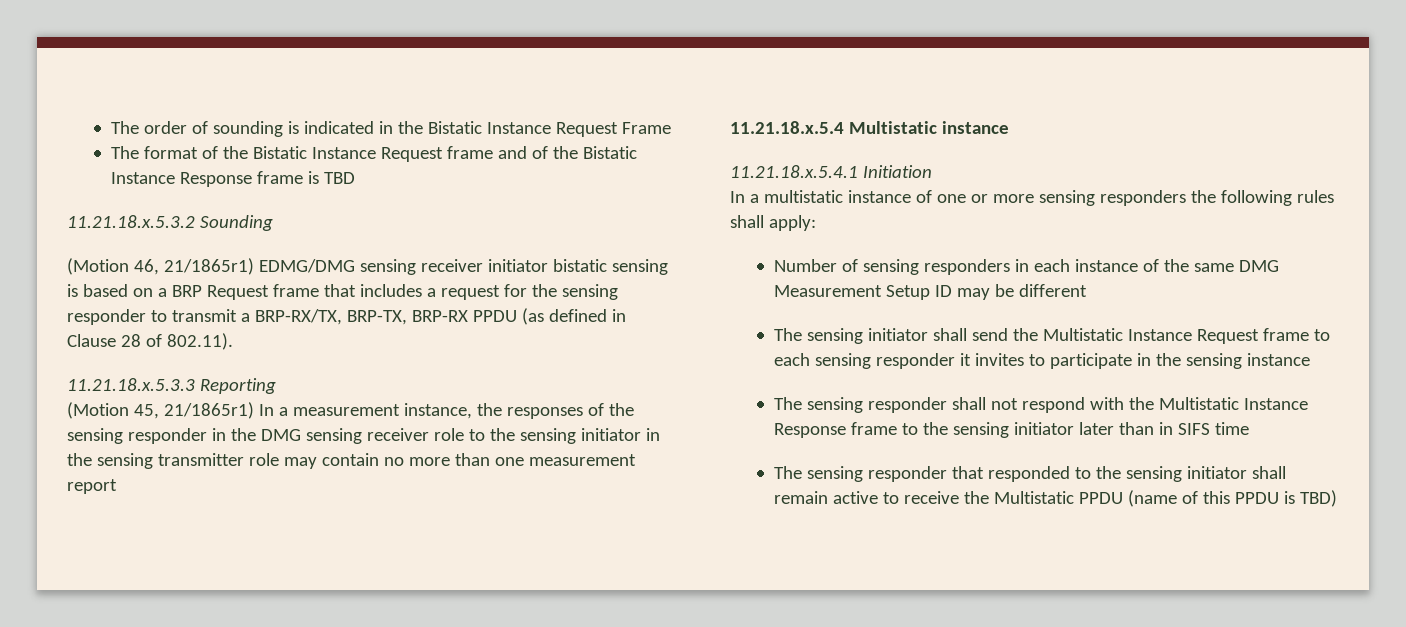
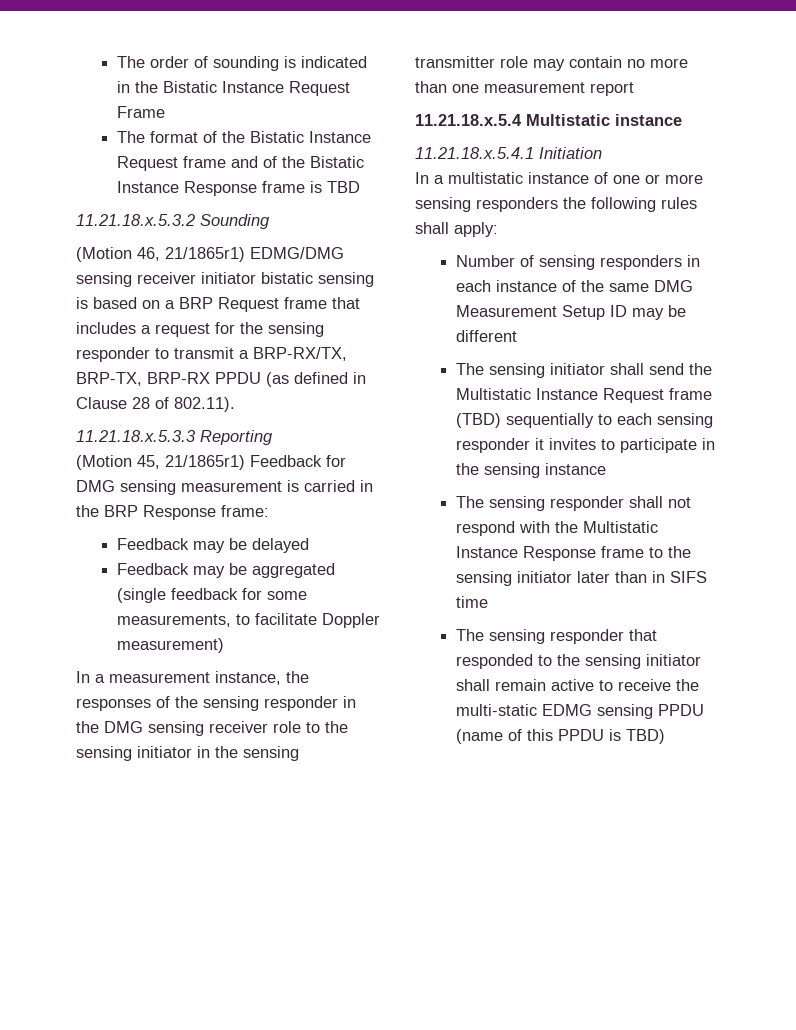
(254, 410) none -> [250,455,346,467] [76,480,373,495] [76,505,269,520] [117,538,310,553] [117,563,336,578] [117,588,308,603] [117,613,381,628] [117,638,225,653] Feedback for DMG sensing measurement is carried in the BRP Response frame: // Feedback may be delayed // Feedback may be aggregated (single feedback for some measurements, to facilitate Doppler measurement) //
(1309, 334) none -> [456,413,595,428] (TBD) sequentially
[993,491,1074,504] Multistatic -> [456,704,654,719] multi-static EDMG sensing

